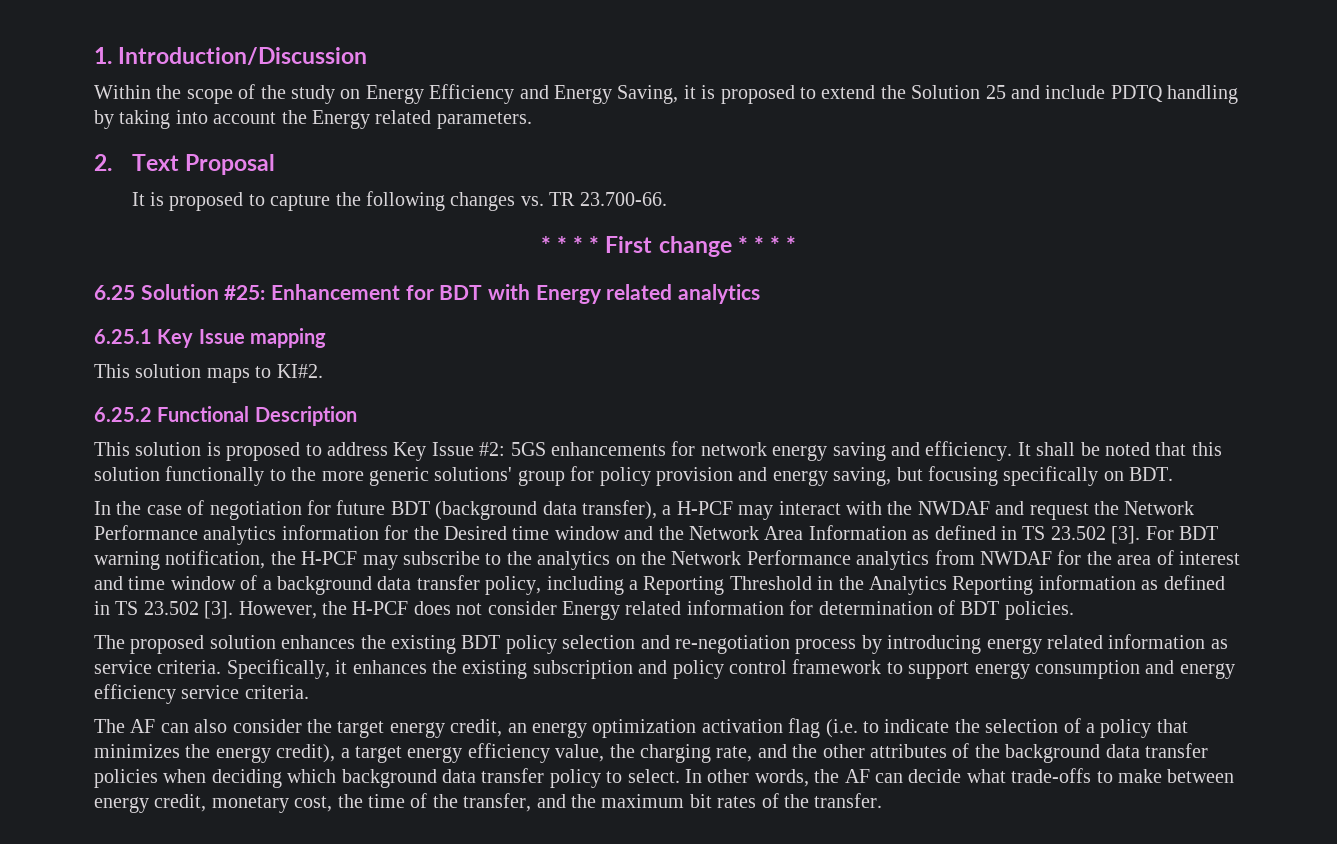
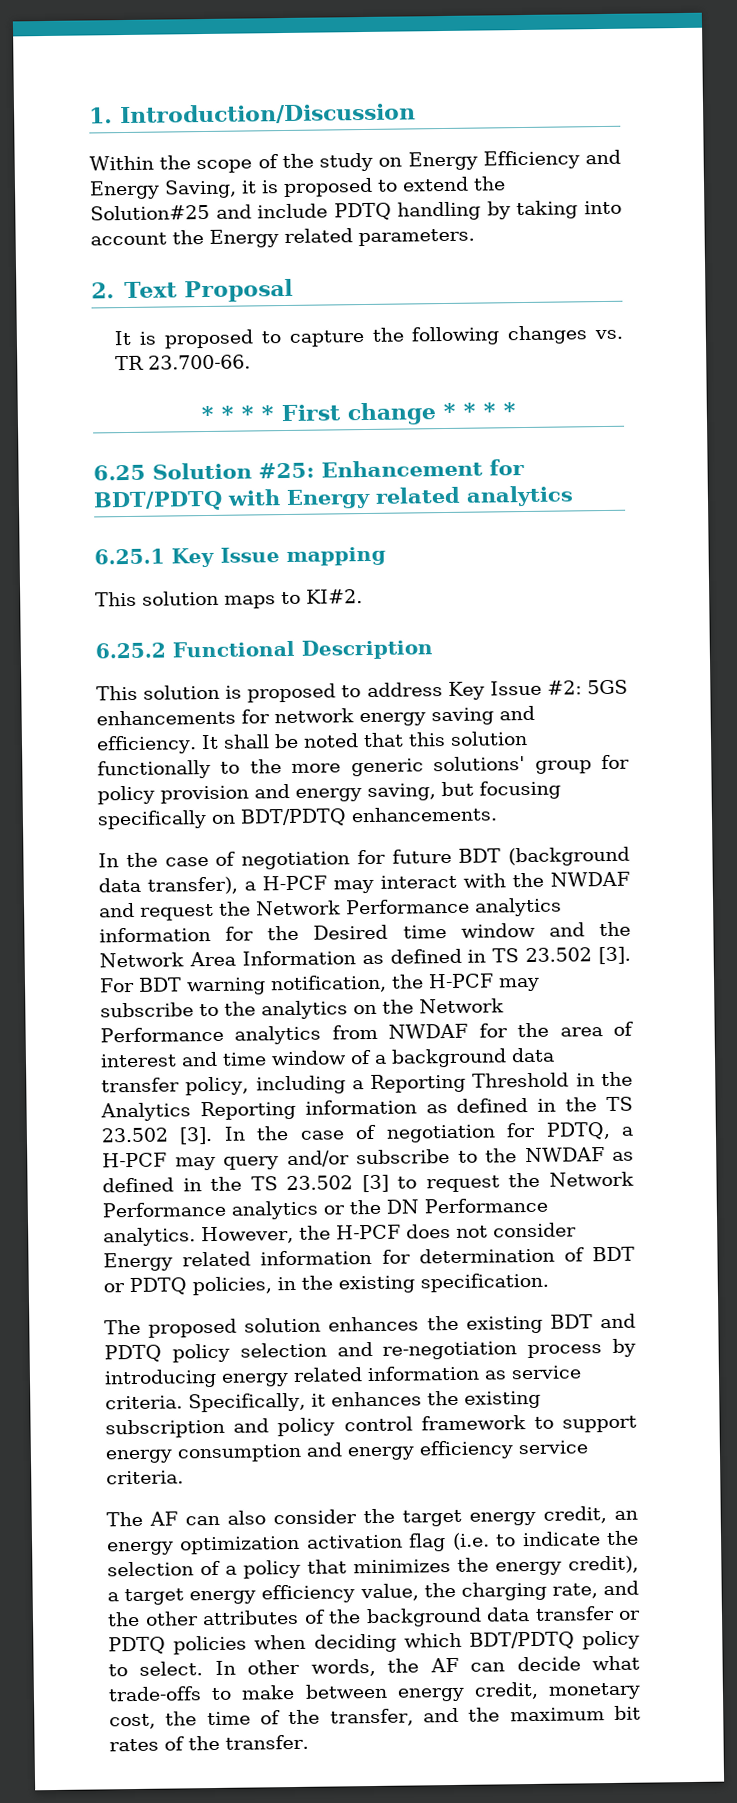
[911,85,1006,99] Solution 25 -> [90,204,210,221] Solution#25
[439,285,483,300] BDT -> [93,490,223,512] BDT/PDTQ
[1129,467,1174,481] BDT. -> [240,806,497,827] BDT/PDTQ enhancements.
[115,601,234,619] TS 23.502 [3]. -> [565,1096,633,1112] [101,1121,633,1145] [102,1147,634,1171] [102,1171,634,1193] [102,1197,548,1220] [103,1227,196,1247] the TS 23.502 [3]. In the case of negotiation for PDTQ, a H-PCF may query and/or subscribe to the NWDAF as defined in the TS 23.502 [3] to request the Network Performance analytics or the DN Performance analytics.
[1004,601,1074,620] policies. -> [103,1272,549,1296] or PDTQ policies, in the existing specification.
(501, 642) none -> [600,1313,637,1329] [104,1344,162,1363] and PDTQ
(1208, 750) none -> [618,1610,641,1620] [108,1636,166,1655] or PDTQ
[341,768,545,788] background data transfer -> [468,1631,575,1650] BDT/PDTQ

